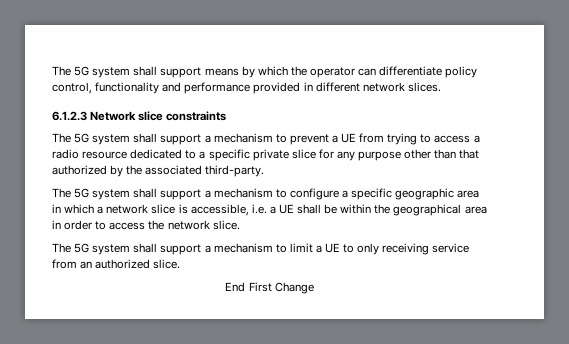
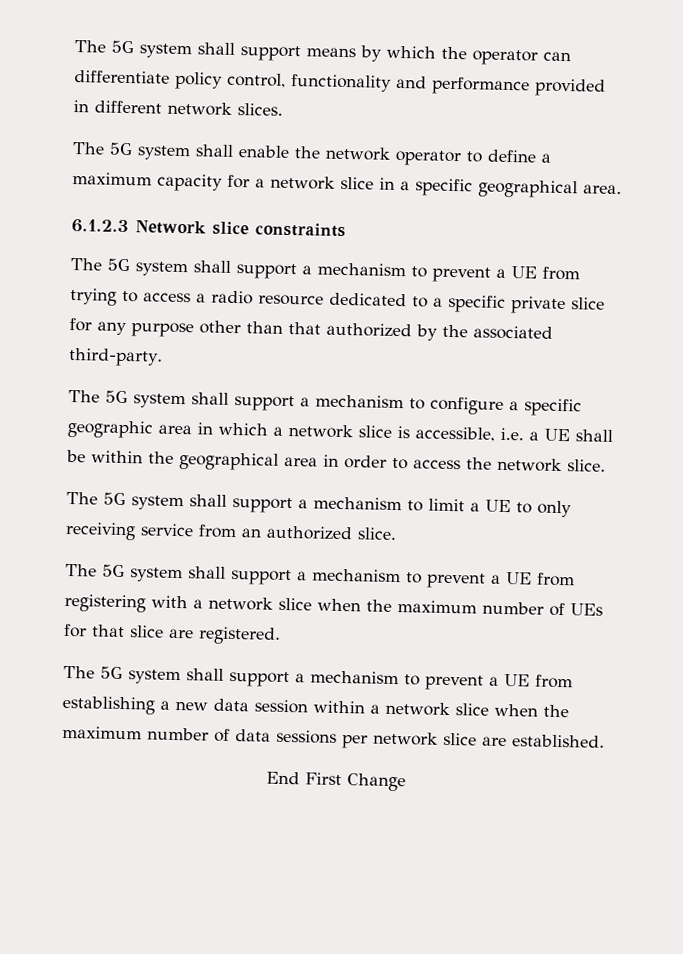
(441, 87) none -> [72,142,551,167] [72,172,622,199] // The 5G system shall enable the network operator to define a maximum capacity for a network slice in a specific geographical area.
(181, 264) none -> [65,563,575,589] [64,593,603,617] [64,623,281,645] [63,665,573,691] [62,695,569,718] [62,725,605,749] // The 5G system shall support a mechanism to prevent a UE from registering with a network slice when the maximum number of UEs for that slice are registered. // The 5G system shall support a mechanism to prevent a UE from establishing a new data session within a network slice when the maximum number of data sessions per network slice are established.

